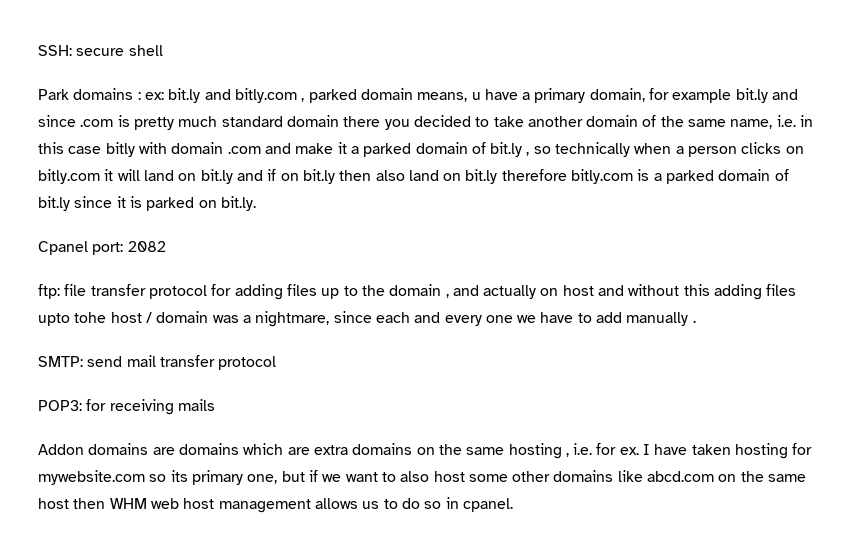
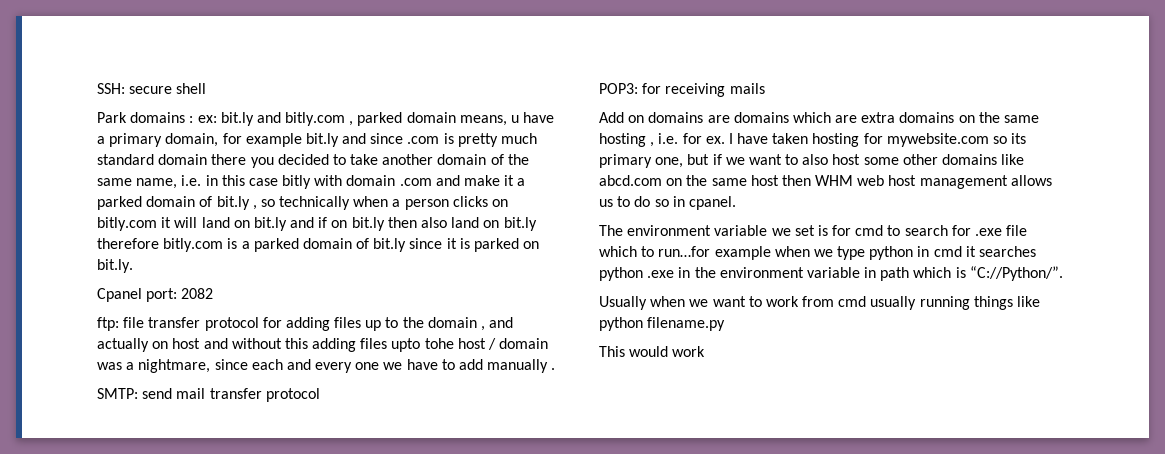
[38,444,84,455] Addon -> [599,112,645,123] Add on
(513, 505) none -> [599,225,1028,236] [599,246,1037,260] [599,266,1063,281] [599,296,1041,310] [599,317,726,331] [599,346,706,357] // The environment variable we set is for cmd to search for .exe file which to run…for example when we type python in cmd it searches python .exe in the environment variable in path which is “C://Python/”. // Usually when we want to work from cmd usually running things like python filename.py // This would work

